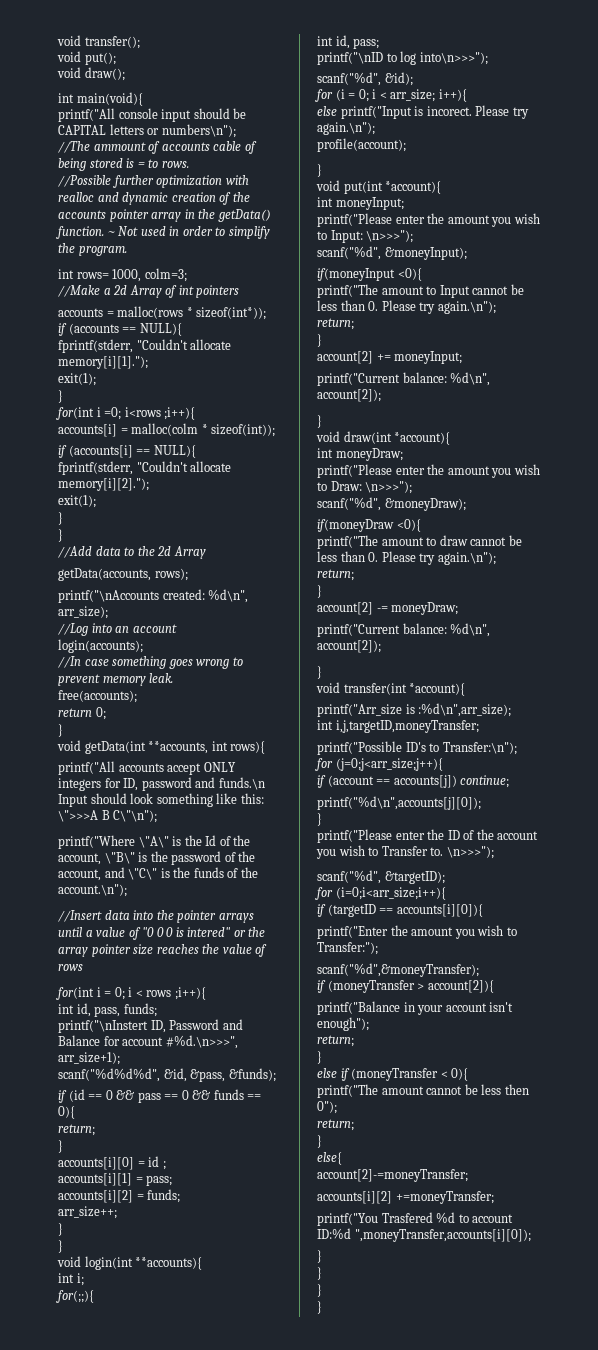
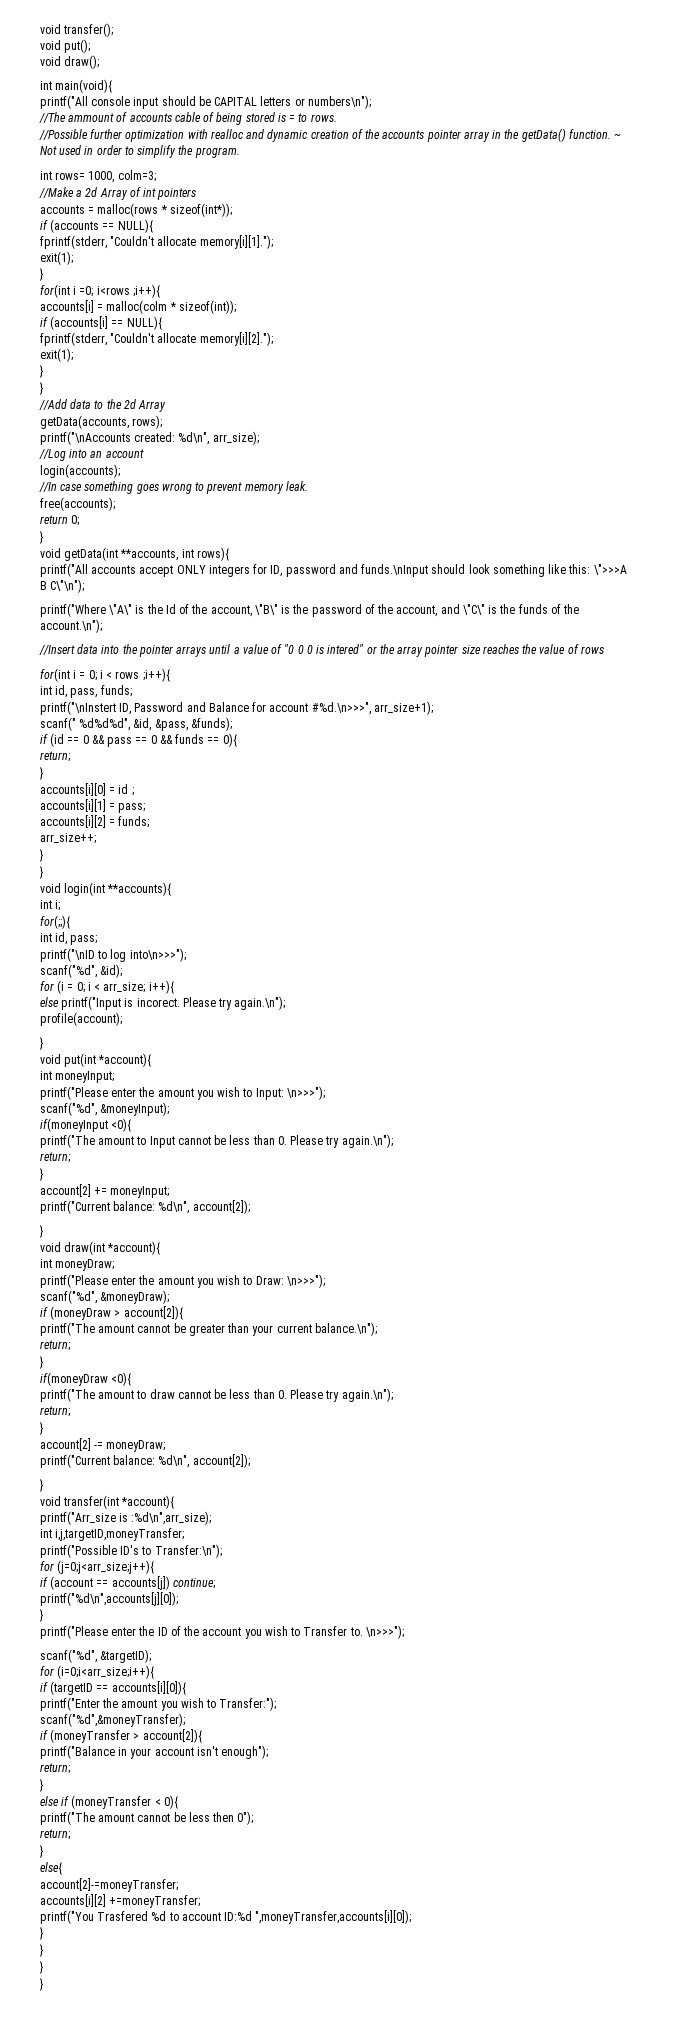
[218,777,265,790] [58,794,88,807] funds.\n Input -> [361,564,429,577] funds.\nInput
[58,1068,160,1082] scanf("%d%d%d", -> [40,717,131,731] scanf(" %d%d%d",
(466, 504) none -> [40,1306,183,1320] [40,1322,377,1336] [40,1340,70,1351] [39,1356,43,1369] // if (moneyDraw > account[2]){ // printf("The amount cannot be greater than your current balance.\n"); // return; // }

